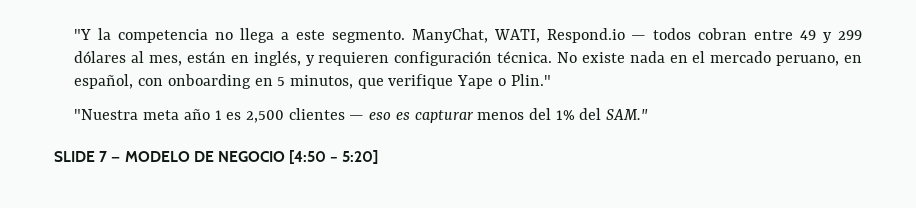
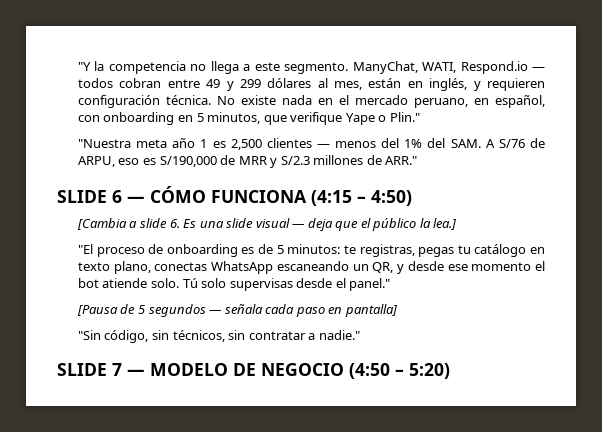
[369,110,474,123] eso es capturar -> (330, 146) none
[606,109,649,120] SAM." -> [450,138,545,148] [77,155,418,168] [57,186,412,206] [76,218,457,231] [77,244,545,257] [77,261,545,274] [77,278,391,291] [76,304,397,317] [77,330,360,343] SAM. A S/76 de ARPU, eso es S/190,000 de MRR y S/2.3 millones de ARR." // SLIDE 6 — CÓMO FUNCIONA (4:15 – 4:50) // [Cambia a slide 6. Es una slide visual — deja que el público la lea.] // "El proceso de onboarding es de 5 minutos: te registras, pegas tu catálogo en texto plano, conectas WhatsApp escaneando un QR, y desde ese momento el bot atiende solo. Tú solo supervisas desde el panel." // [Pausa de 5 segundos — señala cada paso en pantalla] // "Sin código, sin técnicos, sin contratar a nadie."
[289,150,379,164] [4:50 – 5:20] -> [349,363,450,379] (4:50 – 5:20)

